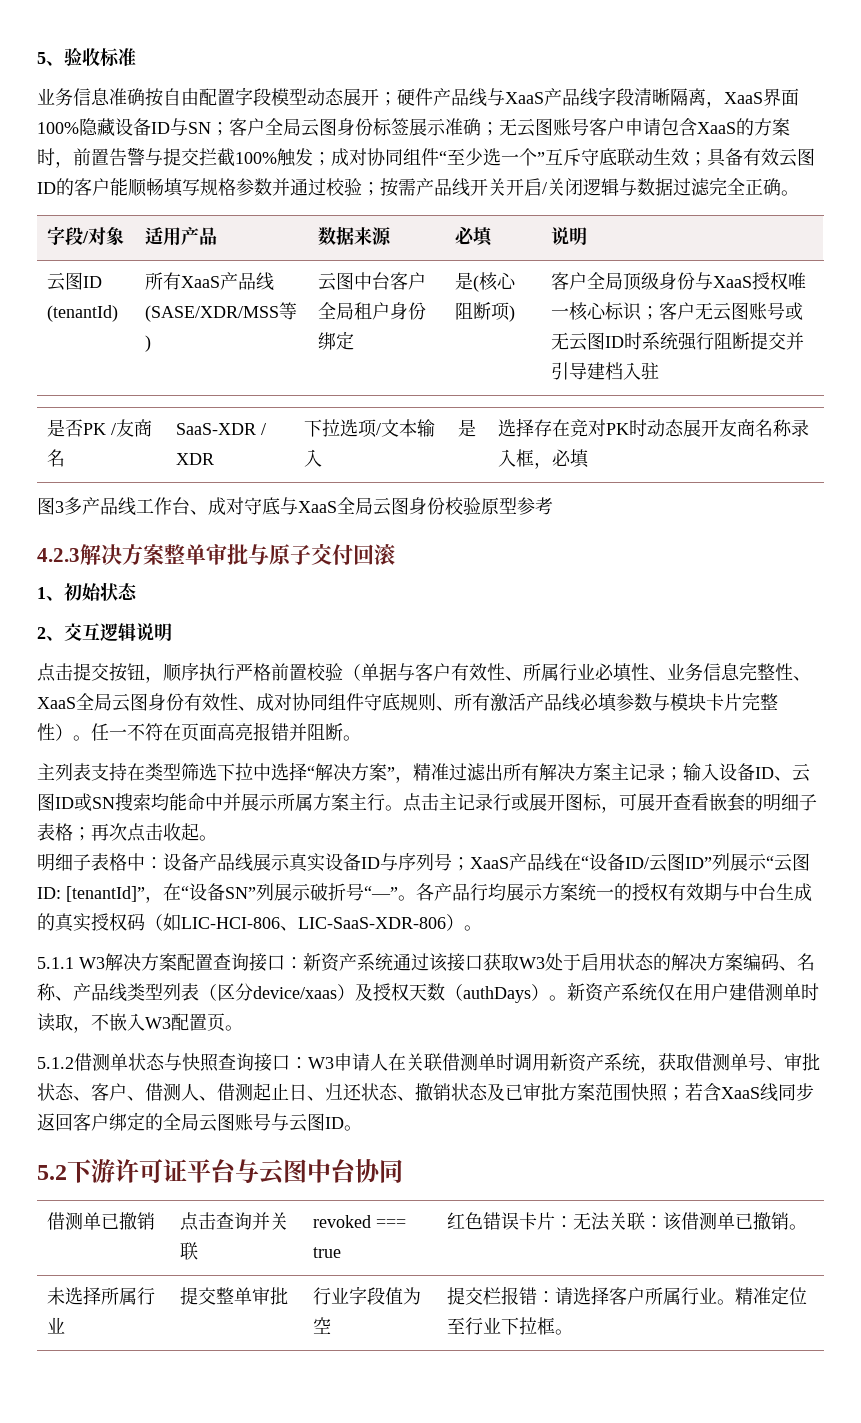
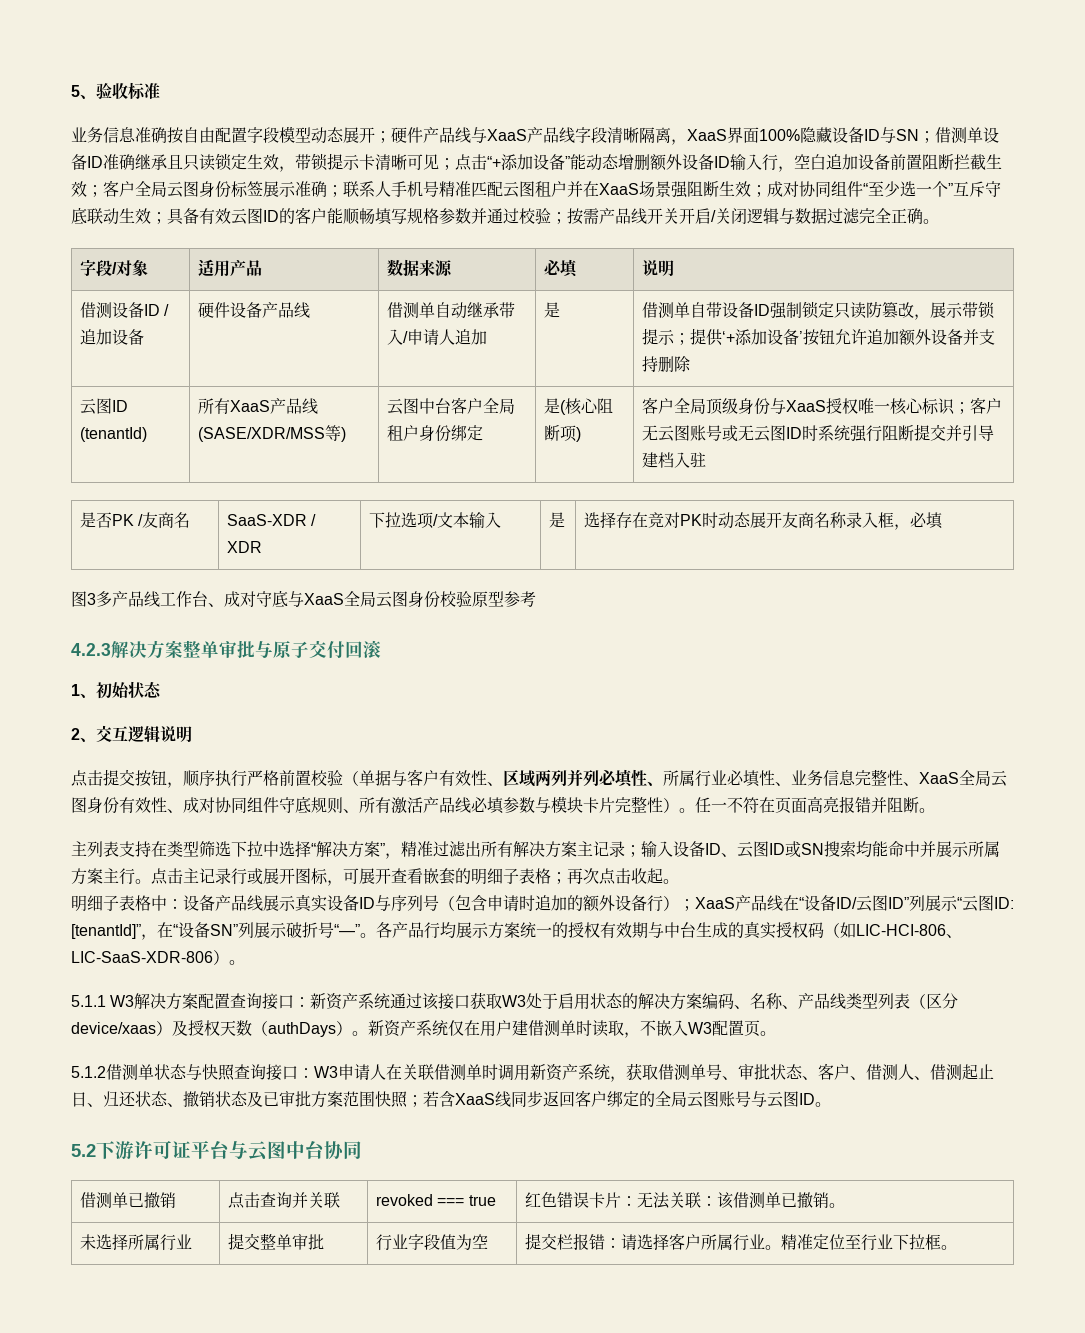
(229, 129) none -> [935,127,999,143] [71,153,1002,172] [71,181,103,197] 借测单设备ID准确继承且只读锁定生效，带锁提示卡清晰可见；点击“+添加设备”能动态增删额外设备ID输入行，空白追加设备前置阻断拦截生效；
[499,118,790,137] [37,147,313,168] 无云图账号客户申请包含XaaS的方案时，前置告警与提交拦截100%触发 -> [343,181,751,198] 联系人手机号精准匹配云图租户并在XaaS场景强阻断生效
(588, 236) none -> [79,302,170,318] [79,329,144,345] [197,302,310,318] [386,302,515,319] [386,329,487,345] [543,302,560,318] [641,301,995,320] [641,328,995,346] [641,356,691,372] // 借测设备ID /追加设备 | 硬件设备产品线 | 借测单自动继承带入/申请人追加 | 是 | 借测单自带设备ID强制锁定只读防篡改，展示带锁提示；提供‘+添加设备’按钮允许追加额外设备并支持删除
(523, 678) none -> [503,769,663,788] 区域两列并列必填性、
(452, 862) none -> [439,895,679,912] （包含申请时追加的额外设备行）

